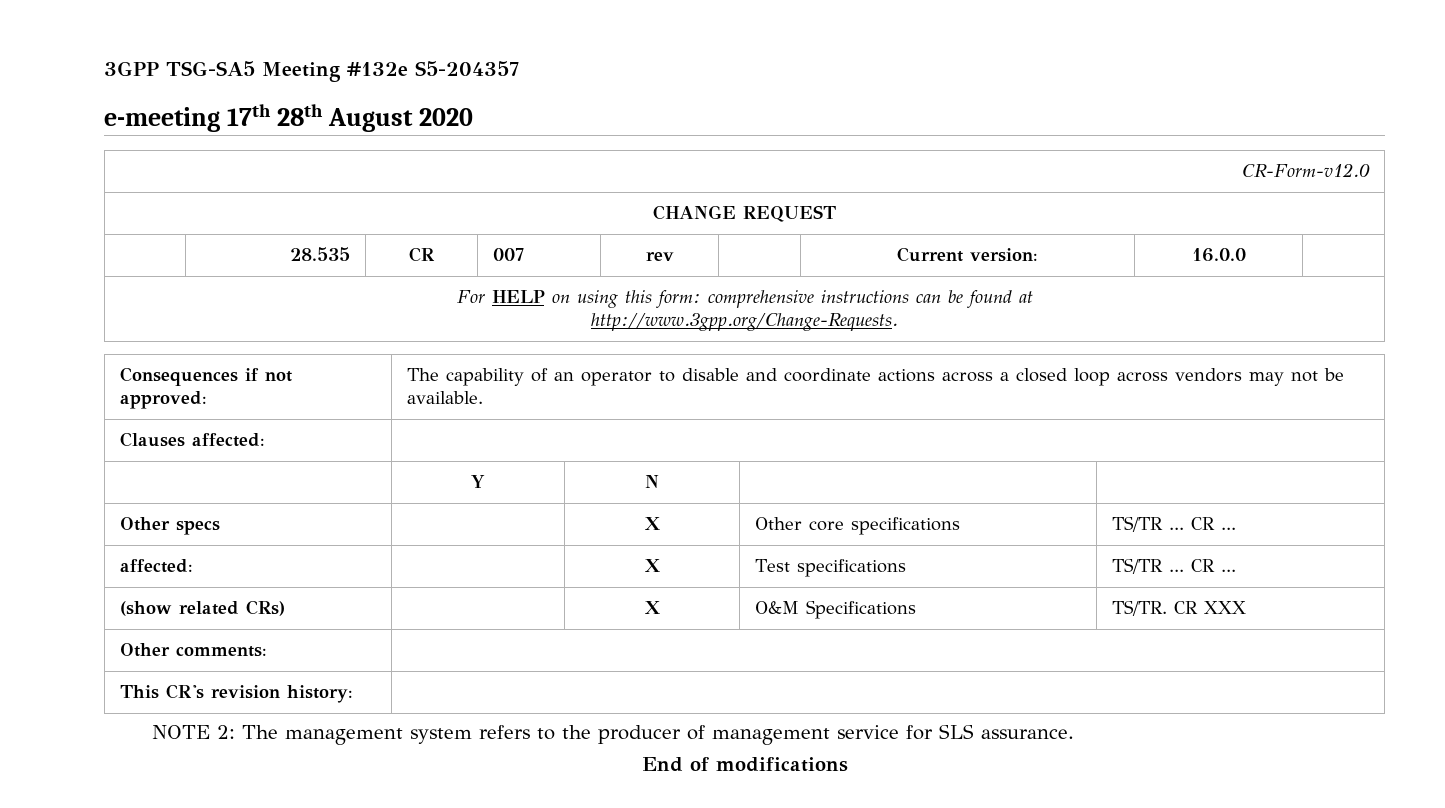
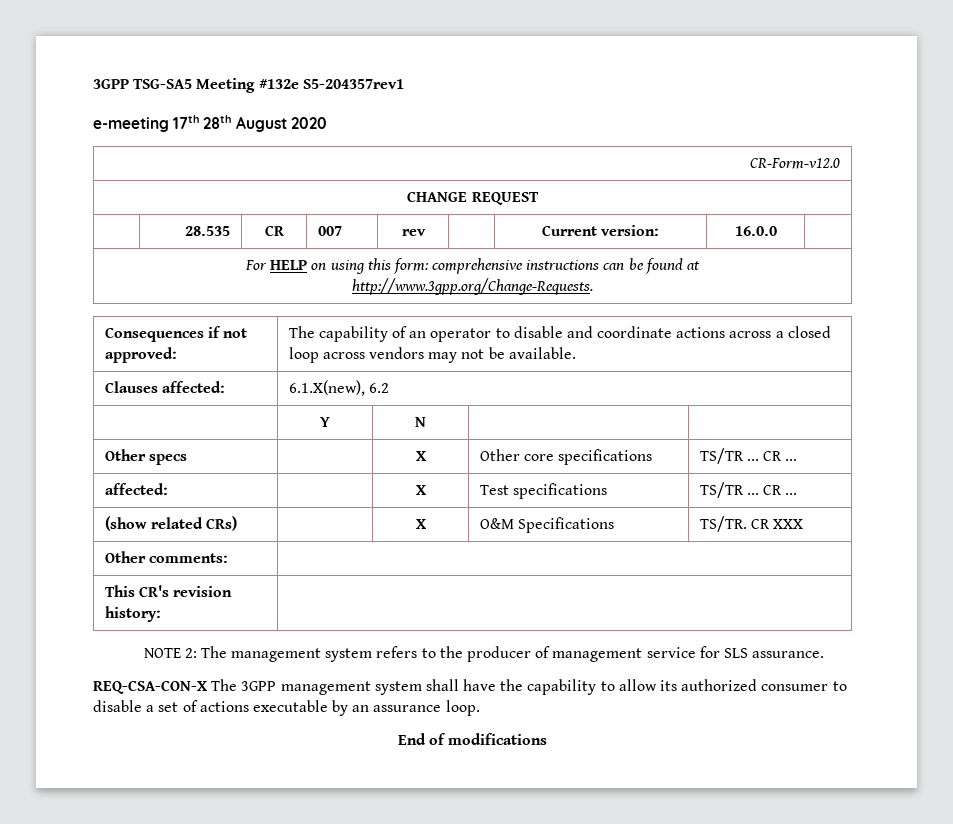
[415,61,519,76] S5-204357 -> [302,79,404,89] S5-204357rev1
(266, 440) none -> [288,380,389,396] 6.1.X(new), 6.2
(1074, 734) none -> [93,679,847,695] [93,700,480,716] // REQ-CSA-CON-X The 3GPP management system shall have the capability to allow its authorized consumer to disable a set of actions executable by an assurance loop.

